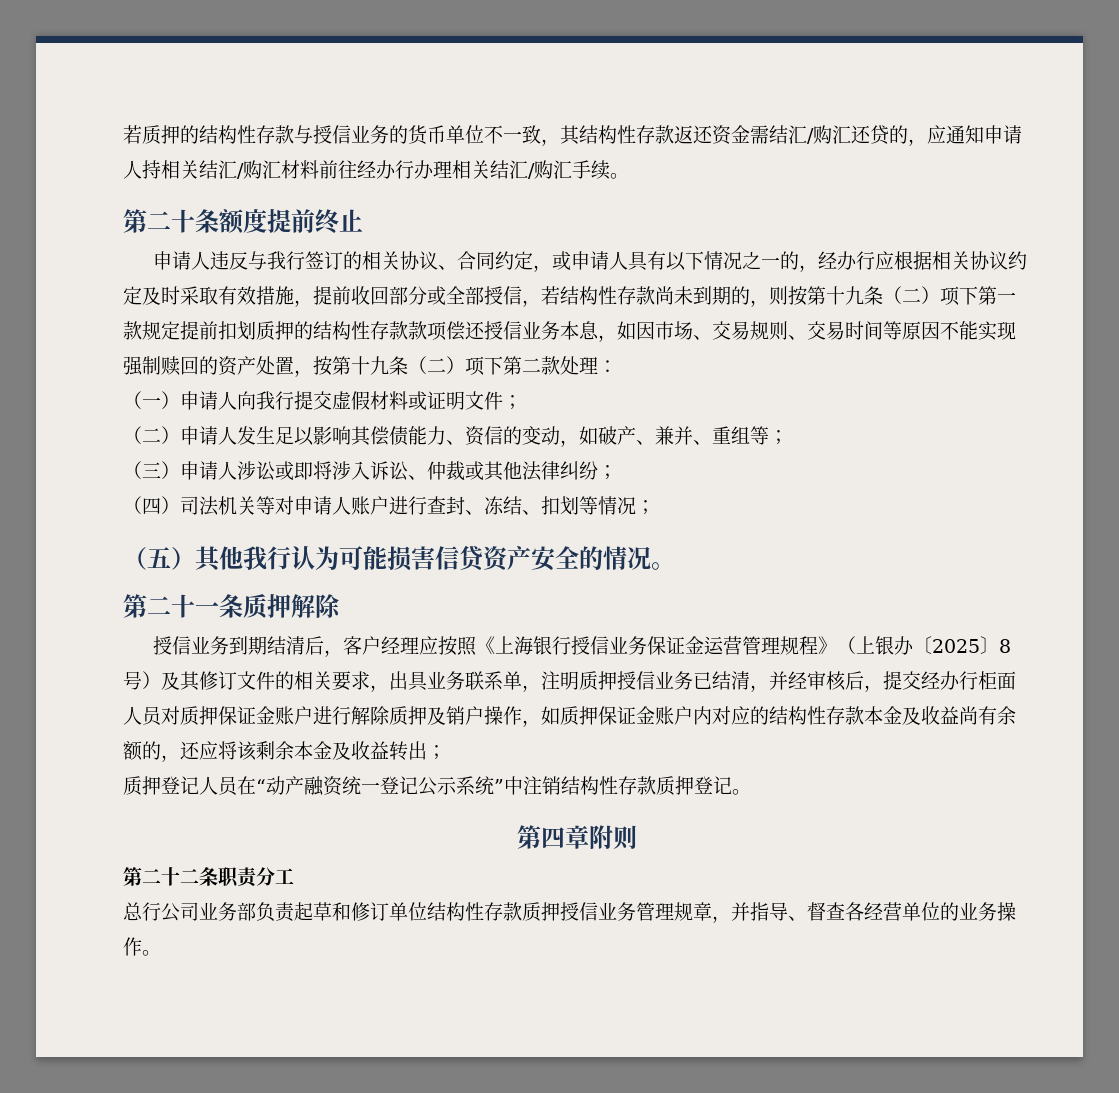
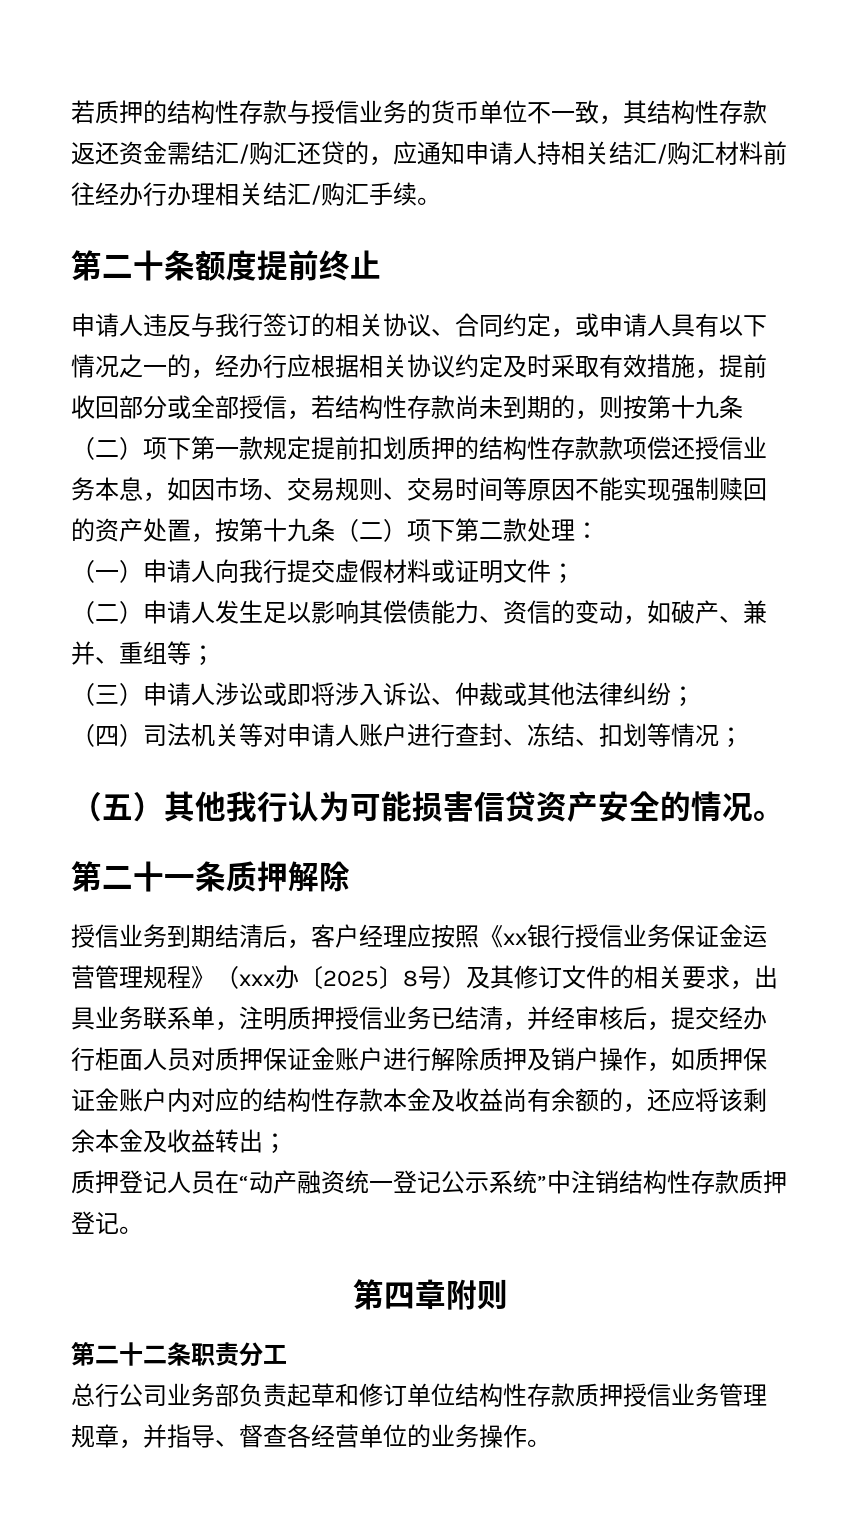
[494,636,533,655] 上海 -> [503,933,527,945] xx
[855,636,894,655] 上银 -> [239,974,275,986] xxx

